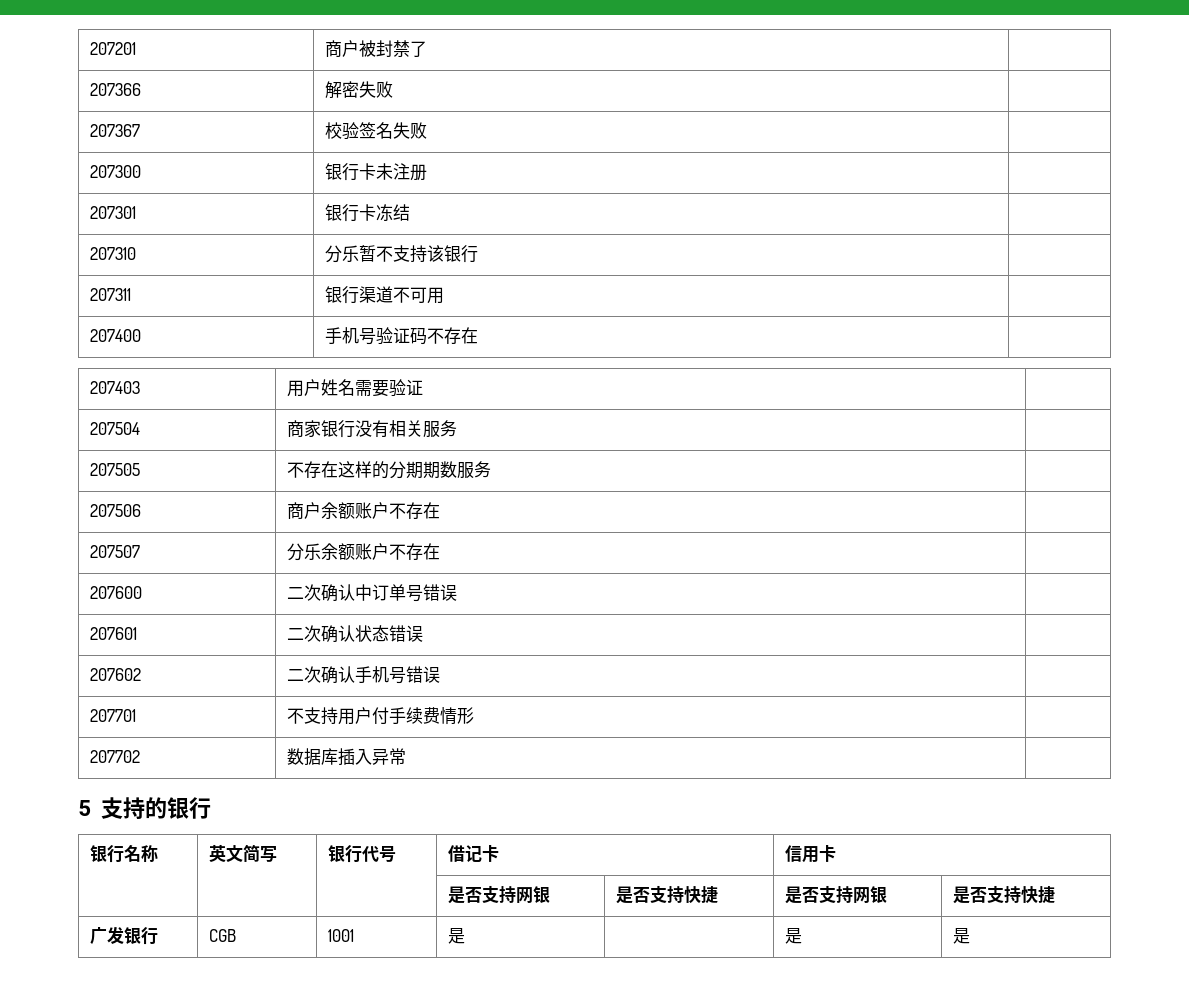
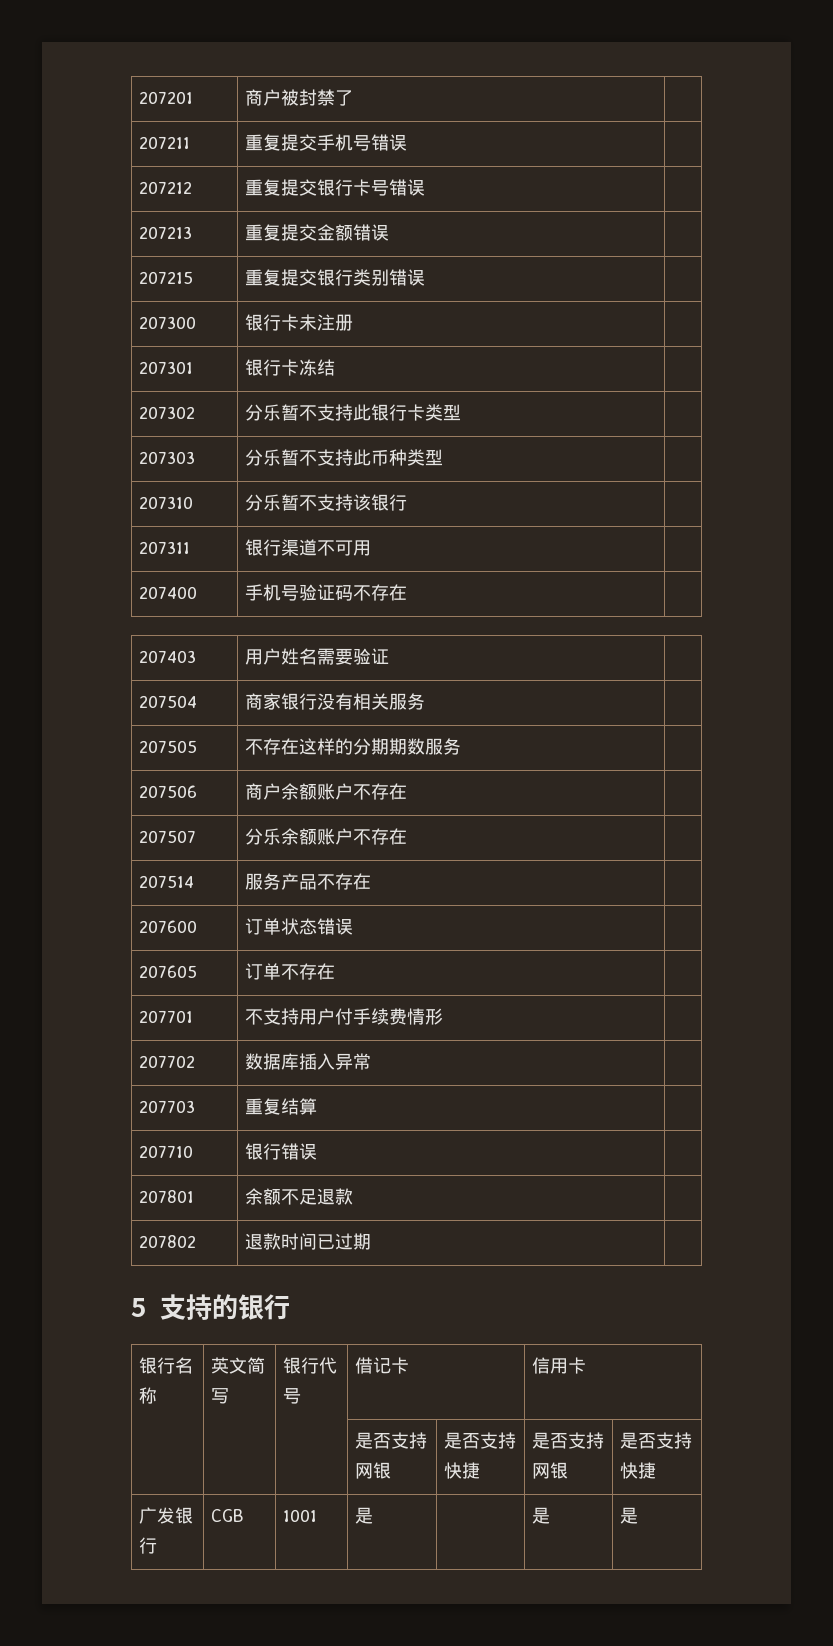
[90,83,142,96] [325,81,394,99] [90,124,141,137] [325,122,428,140] 207366 | 解密失败 | // 207367 | 校验签名失败 -> [139,136,191,149] [245,134,408,151] [139,181,193,194] [245,179,426,196] [139,226,193,239] [245,224,390,241] [139,271,194,284] [245,269,426,286] 207211 | 重复提交手机号错误 | // 207212 | 重复提交银行卡号错误 | // 207213 | 重复提交金额错误 | // 207215 | 重复提交银行类别错误
(411, 212) none -> [139,406,196,419] [245,404,462,421] [139,451,196,464] [245,449,444,466] // 207302 | 分乐暂不支持此银行卡类型 | // 207303 | 分乐暂不支持此币种类型 |
[90,586,143,599] [287,584,458,602] [90,627,138,640] [287,625,424,643] [90,668,142,681] [287,666,441,684] 207600 | 二次确认中订单号错误 | // 207601 | 二次确认状态错误 | // 207602 | 二次确认手机号错误 -> [139,875,195,888] [245,873,372,890] [139,920,198,933] [245,918,354,935] [139,965,198,978] [245,963,336,980] 207514 | 服务产品不存在 | // 207600 | 订单状态错误 | // 207605 | 订单不存在
(407, 756) none -> [139,1100,196,1113] [245,1098,318,1115] [139,1145,194,1158] [245,1143,318,1160] [139,1190,195,1203] [245,1188,354,1205] [139,1235,197,1248] [245,1233,372,1250] // 207703 | 重复结算 | // 207710 | 银行错误 | // 207801 | 余额不足退款 | // 207802 | 退款时间已过期 |

